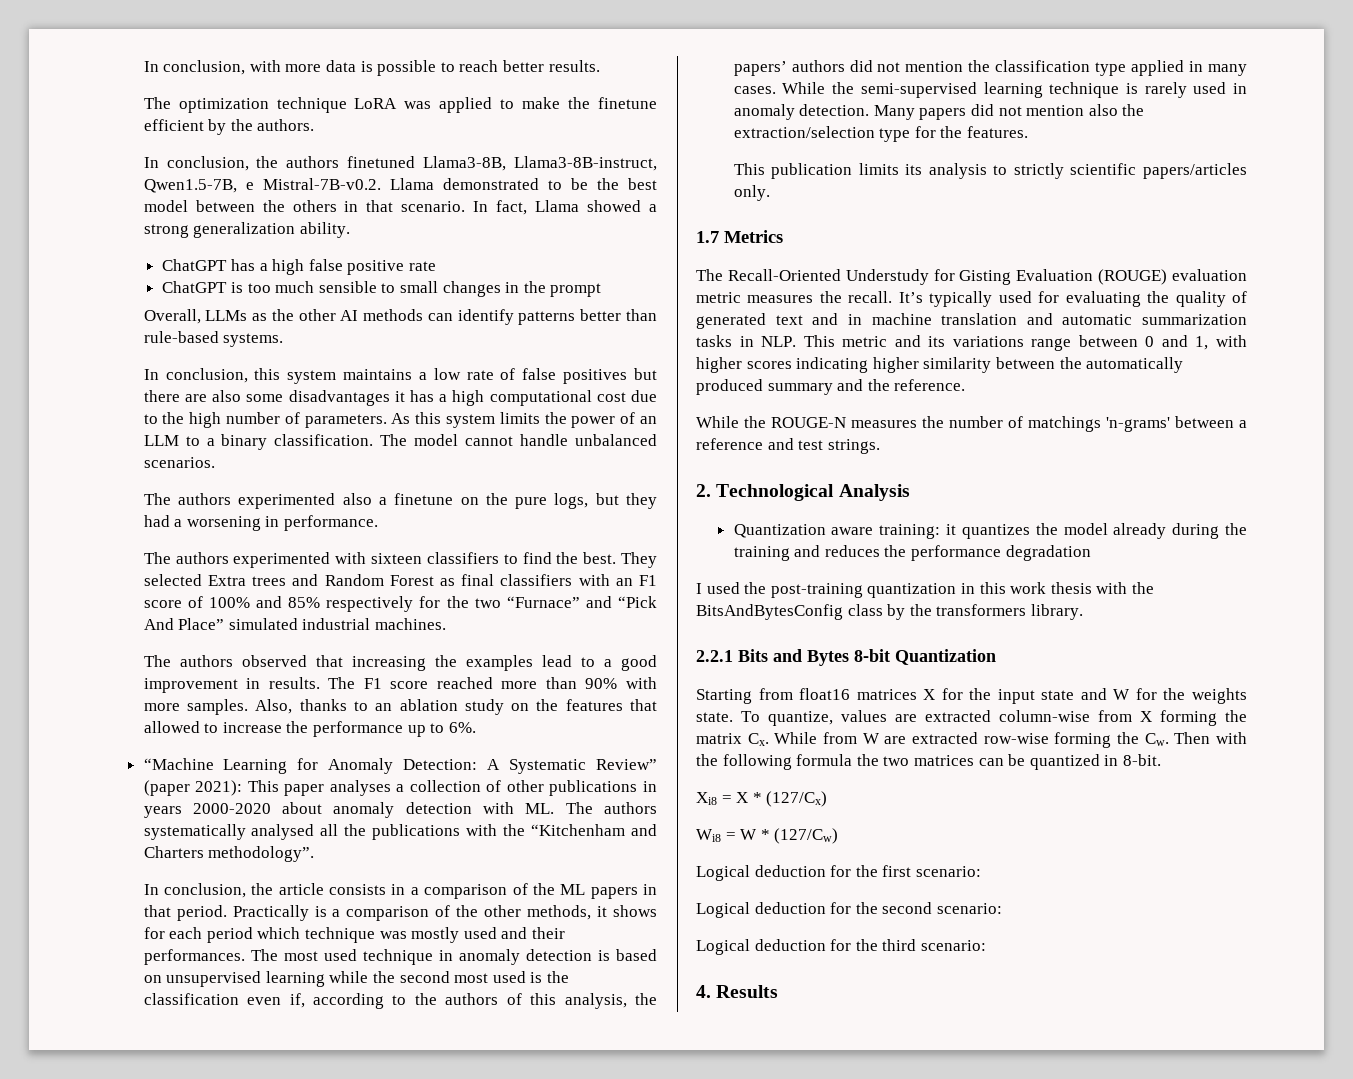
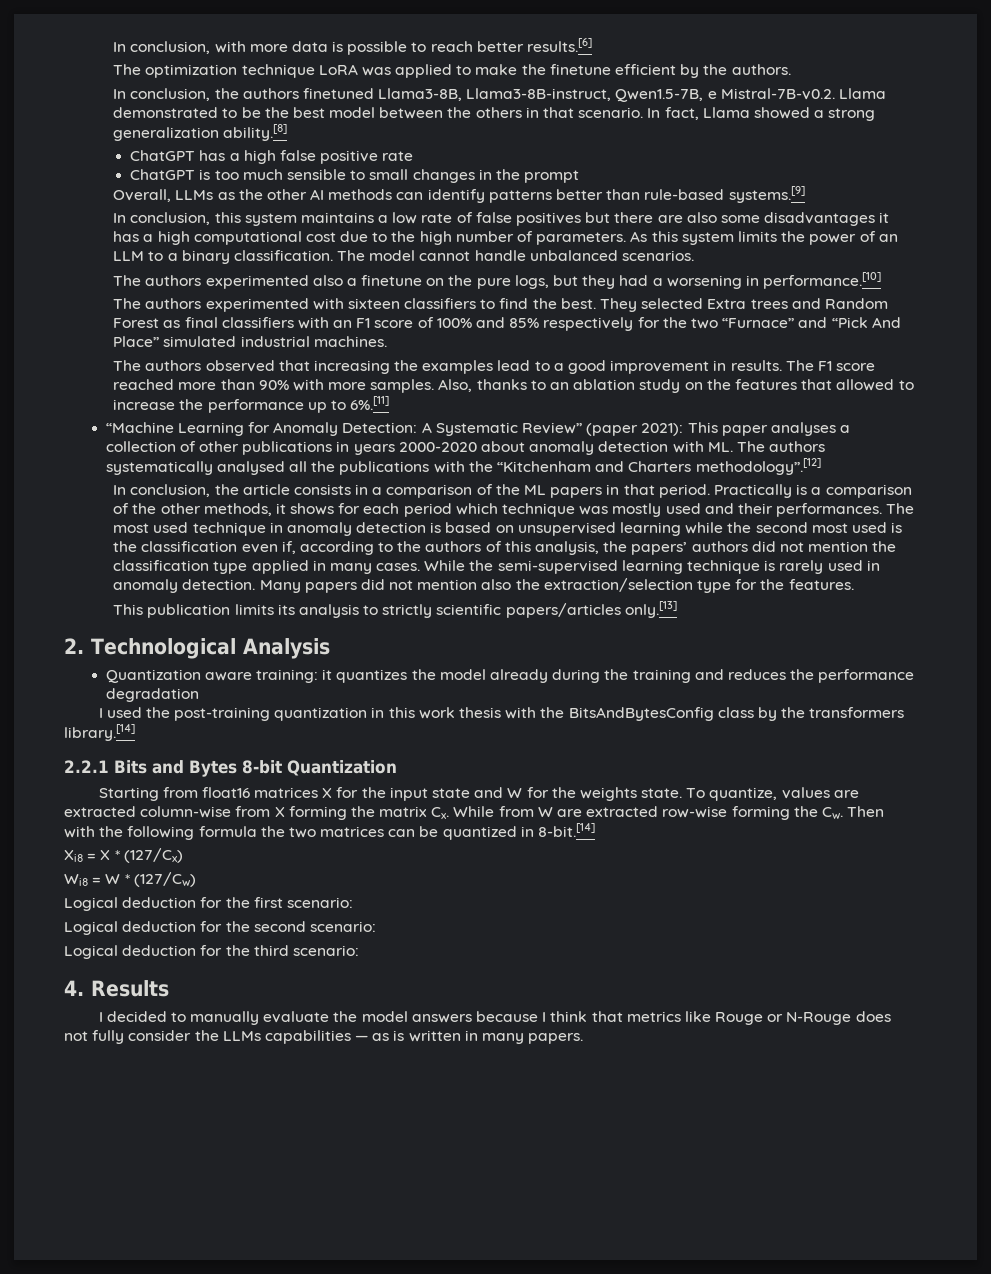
[548,60,600,72] results. -> [527,38,593,52] results.[6]
[299,222,350,238] ability. -> [223,124,288,141] ability.[8]
[223,333,284,347] systems. -> [728,186,805,203] systems.[9]
[284,515,379,531] performance. -> [763,272,882,289] performance.[10]
[448,722,476,733] 6%. -> [350,396,390,410] 6%.[11]
[208,846,315,862] methodology”. -> [695,458,821,475] methodology”.[12]
[733,185,770,201] [696,230,783,243] [696,269,1247,285] [696,291,1247,307] [696,313,1247,329] [696,335,1247,351] [696,357,1184,373] [696,379,966,395] [696,416,1247,432] [696,438,880,454] only. // 1.7 Metrics // The Recall-Oriented Understudy for Gisting Evaluation (ROUGE) evaluation metric measures the recall. It’s typically used for evaluating the quality of generated text and in machine translation and automatic summarization tasks in NLP. This metric and its variations range between 0 and 1, with higher scores indicating higher similarity between the automatically produced summary and the reference. // While the ROUGE-N measures the number of matchings 'n-grams' between a reference and test strings. -> [624,601,677,618] only.[13]
[1030,604,1083,620] library. -> [64,724,135,741] library.[14]
[1122,754,1161,766] 8-bit. -> [538,823,596,837] 8-bit.[14]
(779, 991) none -> [98,1011,891,1025] [64,1030,584,1044] // I decided to manually evaluate the model answers because I think that metrics like Rouge or N-Rouge does not fully consider the LLMs capabilities — as is written in many papers.

